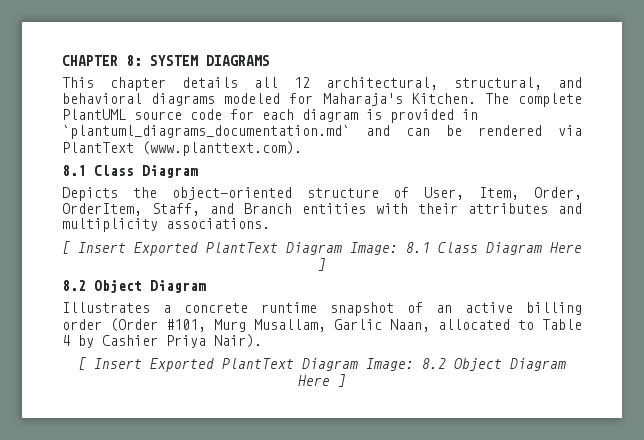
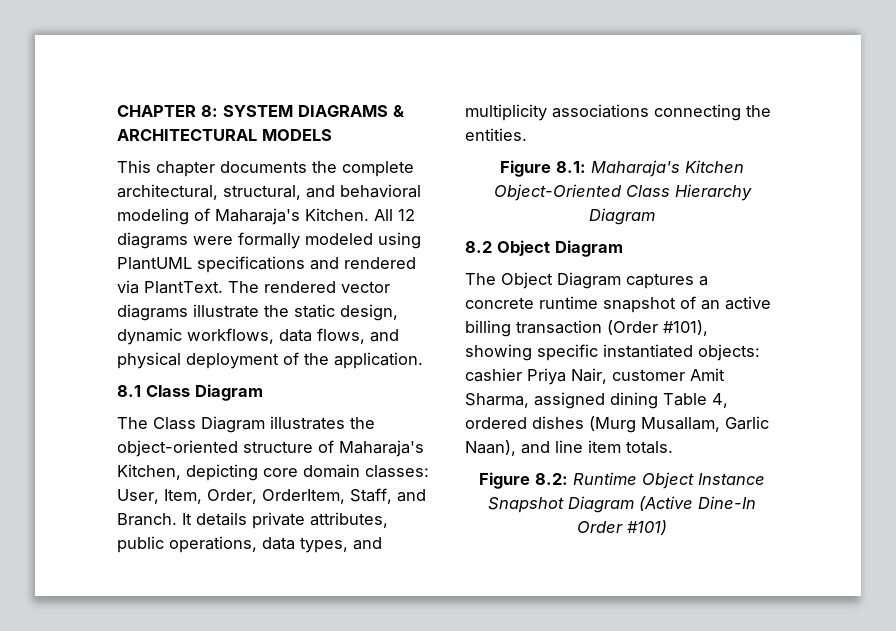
(270, 60) none -> [393,105,404,117] [117,129,332,141] & ARCHITECTURAL MODELS
[182,77,310,88] details all 12 -> [220,161,414,177] documents the complete
[151,93,582,107] [62,109,478,123] [62,125,582,139] [62,141,302,156] [62,165,198,178] [62,187,410,201] diagrams modeled for Maharaja's Kitchen. The complete PlantUML source code for each diagram is provided in `plantuml_diagrams_documentation.md` and can be rendered via PlantText (www.planttext.com). // 8.1 Class Diagram // Depicts the object-oriented structure of -> [117,208,415,225] [117,232,421,249] [117,256,416,273] [117,280,390,294] [117,304,398,321] [117,328,399,345] [117,352,423,369] [117,384,263,401] [117,416,375,433] [117,440,424,457] [117,464,429,481] modeling of Maharaja's Kitchen. All 12 diagrams were formally modeled using PlantUML specifications and rendered via PlantText. The rendered vector diagrams illustrate the static design, dynamic workflows, data flows, and physical deployment of the application. // 8.1 Class Diagram // The Class Diagram illustrates the object-oriented structure of Maharaja's Kitchen, depicting core domain classes:
[244,203,582,214] [62,218,270,232] [62,241,582,256] [318,258,326,271] Branch entities with their attributes and multiplicity associations. // [ Insert Exported PlantText Diagram Image: 8.1 Class Diagram Here ] -> [117,512,388,529] [117,536,382,553] [465,104,771,121] [465,128,527,141] [500,160,744,177] [493,184,752,201] [589,208,655,225] Branch. It details private attributes, public operations, data types, and multiplicity associations connecting the entities. // Figure 8.1: Maharaja's Kitchen Object-Oriented Class Hierarchy Diagram
[62,302,150,313] Illustrates -> [465,272,694,289] The Object Diagram captures
[62,318,582,332] [62,334,262,348] [78,357,566,372] [298,374,346,387] order (Order #101, Murg Musallam, Garlic Naan, allocated to Table 4 by Cashier Priya Nair). // [ Insert Exported PlantText Diagram Image: 8.2 Object Diagram Here ] -> [516,320,708,336] [465,344,760,361] [465,368,725,385] [465,392,728,409] [465,416,769,433] [465,440,673,456] [479,472,765,489] [488,496,756,513] [577,520,667,535] transaction (Order #101), showing specific instantiated objects: cashier Priya Nair, customer Amit Sharma, assigned dining Table 4, ordered dishes (Murg Musallam, Garlic Naan), and line item totals. // Figure 8.2: Runtime Object Instance Snapshot Diagram (Active Dine-In Order #101)

